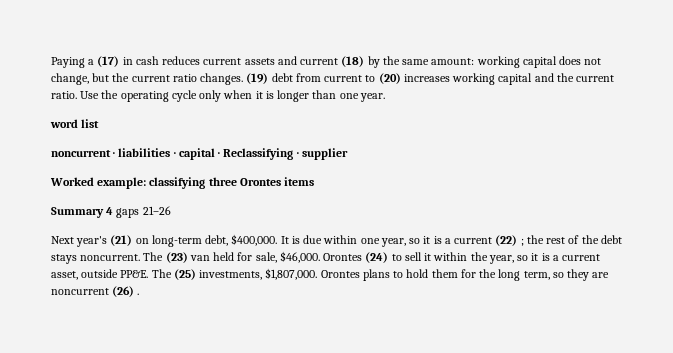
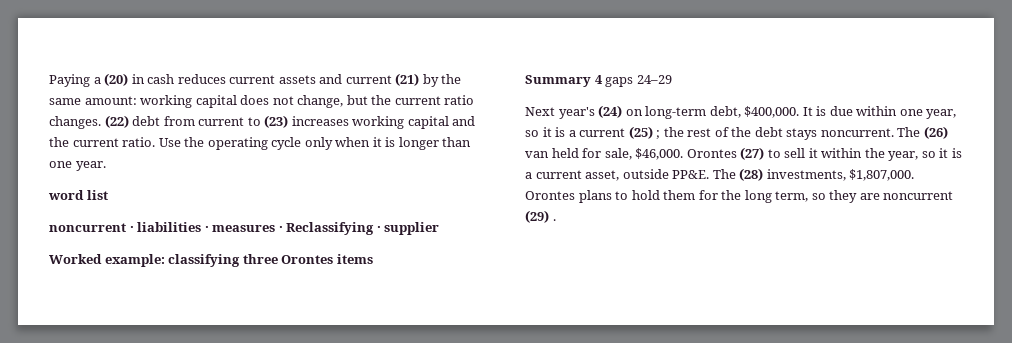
[97,56,120,67] (17) -> [104,73,129,86] (20)
[341,56,365,67] (18) -> [395,73,420,86] (21)
[246,73,269,84] (19) -> [104,115,129,128] (22)
[378,73,401,84] (20) -> [264,115,289,128] (23)
[178,148,215,160] capital -> [212,225,276,232] measures
[142,206,171,215] 21–26 -> [636,75,672,84] 24–29
[110,235,133,246] (21) -> [598,105,623,118] (24)
[495,235,518,246] (22) -> [628,126,653,139] (25)
[165,252,188,263] (23) -> [923,126,948,139] (26)
[365,252,389,263] (24) -> [740,147,765,160] (27)
[173,269,196,280] (25) -> [739,168,764,181] (28)
[112,286,135,297] (26) -> [525,210,549,223] (29)

